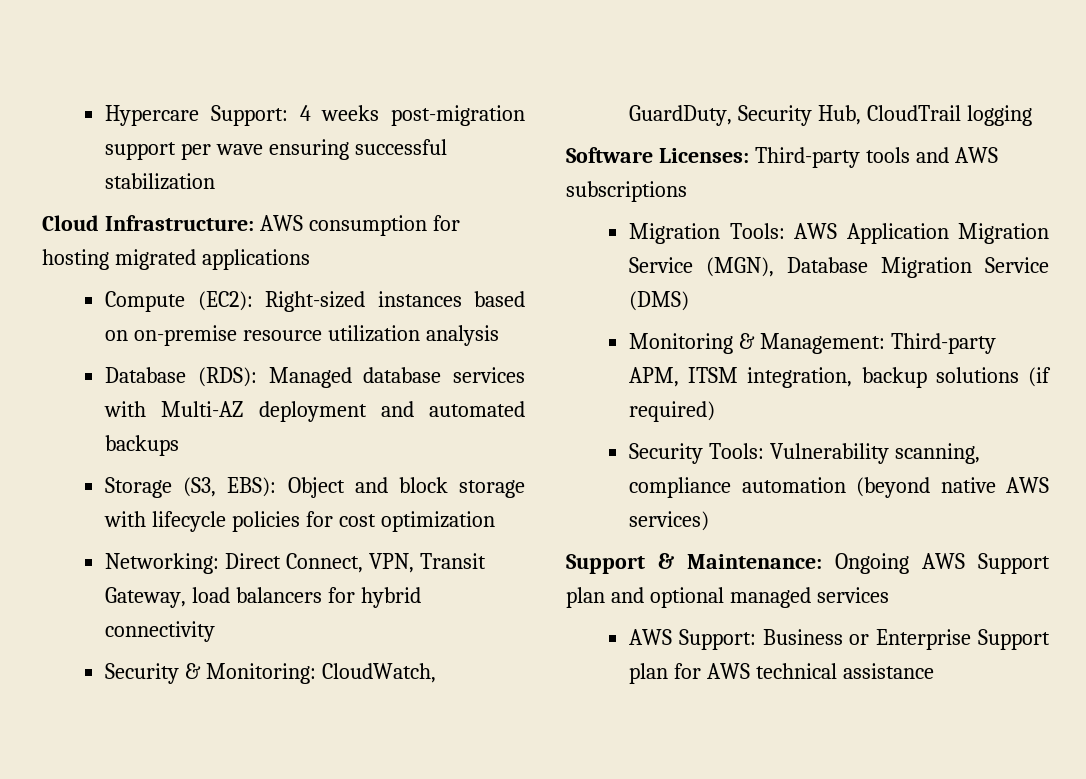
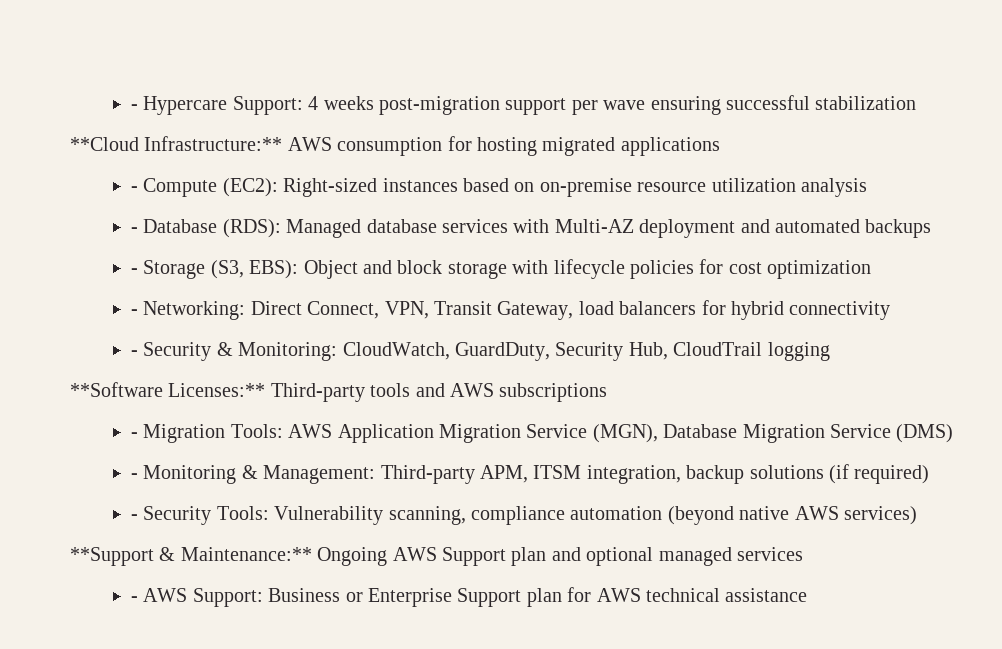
(105, 115) none -> [131,104,139,110] -
[42,215,254,231] Cloud Infrastructure: -> [70,136,283,151] **Cloud Infrastructure:**
(310, 259) none -> [131,186,139,192] -
(499, 335) none -> [131,227,139,233] -
(180, 445) none -> [131,268,139,274] -
(495, 521) none -> [131,309,139,315] -
(216, 631) none -> [131,350,139,356] -
[566,147,749,163] Software Licenses: -> [70,382,266,397] **Software Licenses:**
(687, 191) none -> [131,432,139,438] -
(690, 301) none -> [131,473,139,479] -
(716, 411) none -> [131,514,139,520] -
[566,553,822,574] Support & Maintenance: -> [70,547,312,566] **Support & Maintenance:**
(889, 595) none -> [131,596,139,602] -

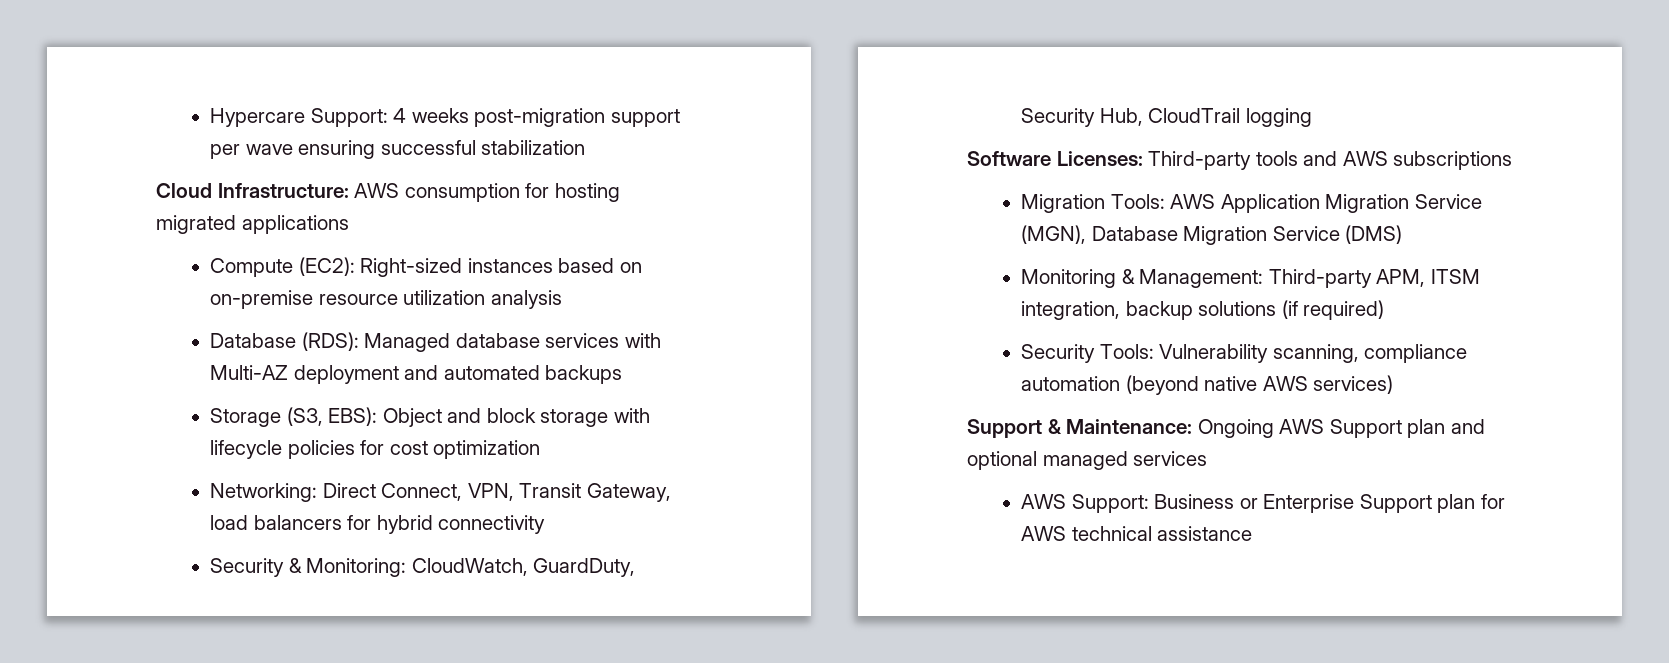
[131,104,139,110] - -> (210, 117) none
[70,136,283,151] **Cloud Infrastructure:** -> [156,183,349,198] Cloud Infrastructure:
[131,186,139,192] - -> (349, 224) none
[131,227,139,233] - -> (562, 299) none
[131,268,139,274] - -> (623, 374) none
[131,309,139,315] - -> (541, 449) none
[131,350,139,356] - -> (546, 524) none
[70,382,266,397] **Software Licenses:** -> [967,151,1143,166] Software Licenses:
[131,432,139,438] - -> (1513, 160) none
[131,473,139,479] - -> (1403, 234) none
[131,514,139,520] - -> (1385, 310) none
[70,547,312,566] **Support & Maintenance:** -> [967,419,1193,438] Support & Maintenance:
[131,596,139,602] - -> (1208, 458) none

